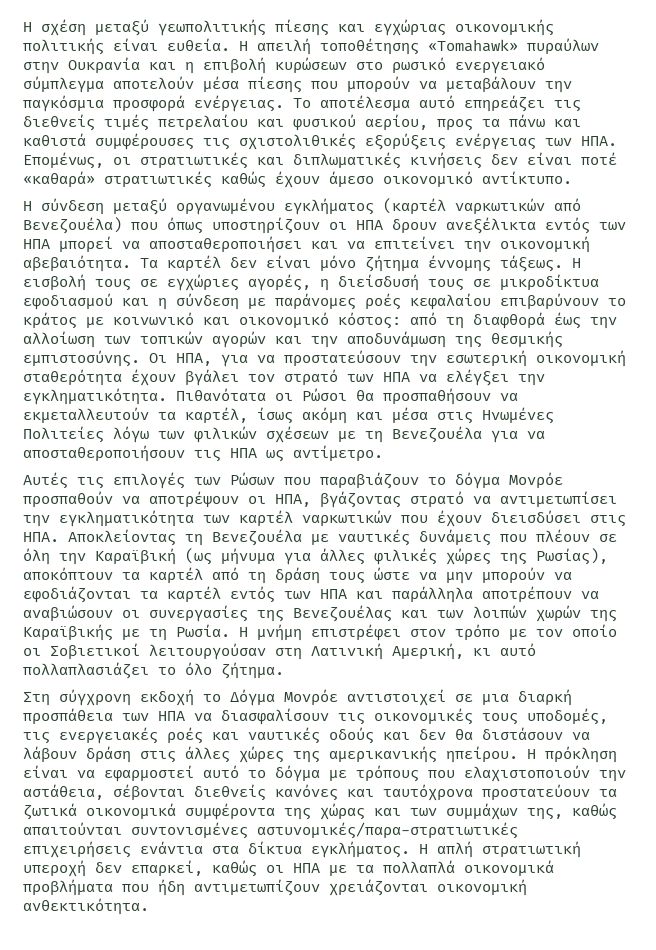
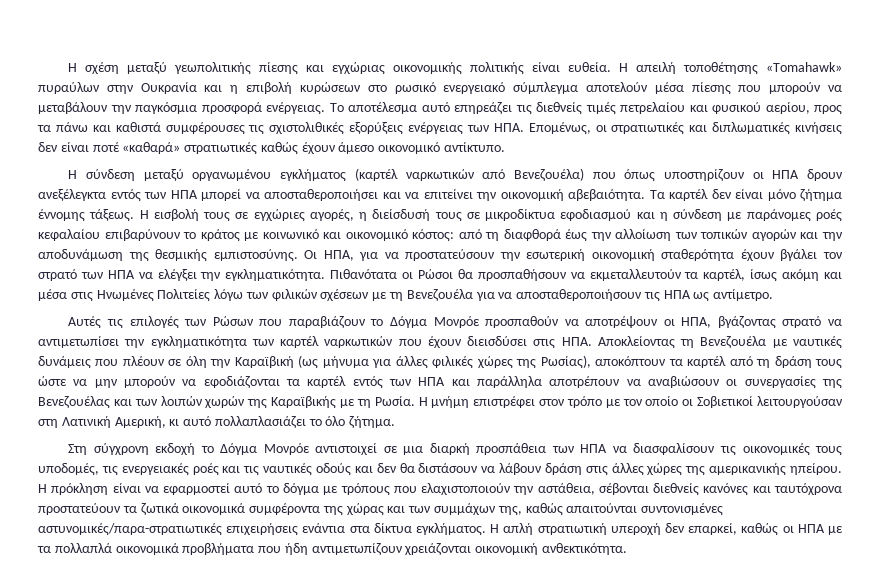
[446,217,536,234] ανεξέλικτα -> [38,189,106,201] ανεξέλεγκτα
[455,472,500,489] δόγμα -> [389,316,427,328] Δόγμα
(239, 736) none -> [243,466,260,476] τις

